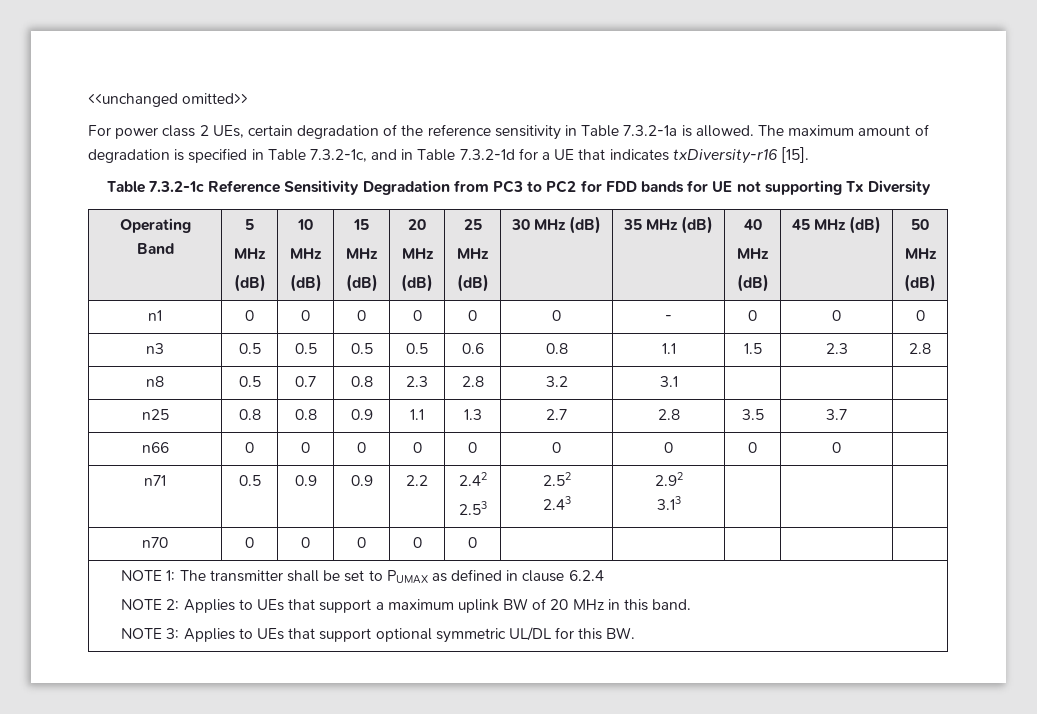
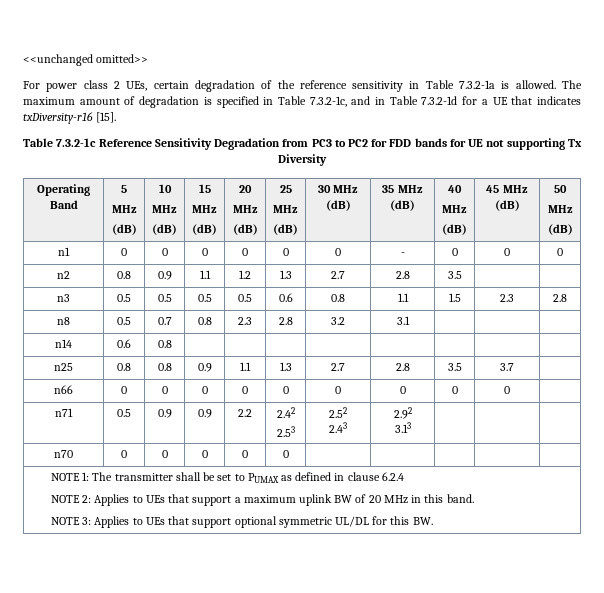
(925, 315) none -> [57,271,70,279] [117,271,131,279] [157,271,172,280] [199,270,211,279] [239,270,251,279] [279,270,292,279] [331,271,345,279] [395,271,410,279] [447,271,462,279] // n2 | 0.8 | 0.9 | 1.1 | 1.2 | 1.3 | 2.7 | 2.8 | 3.5 | |
(678, 381) none -> [55,339,72,348] [117,339,131,348] [157,340,172,348] // n14 | 0.6 | 0.8 | | | | | | | |

